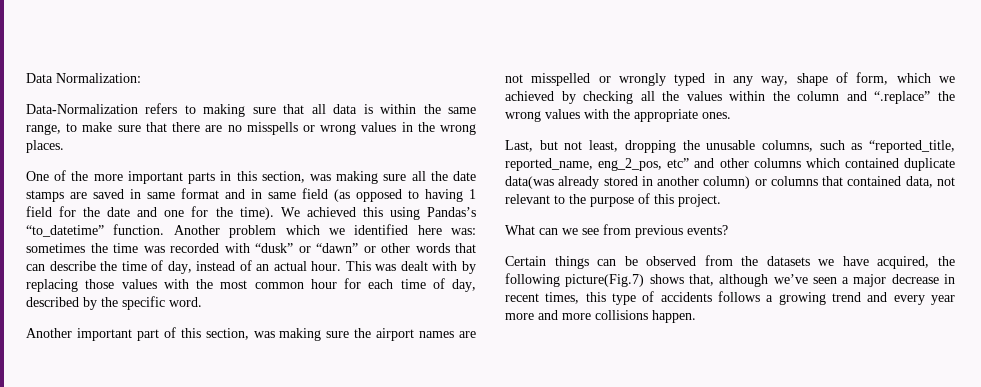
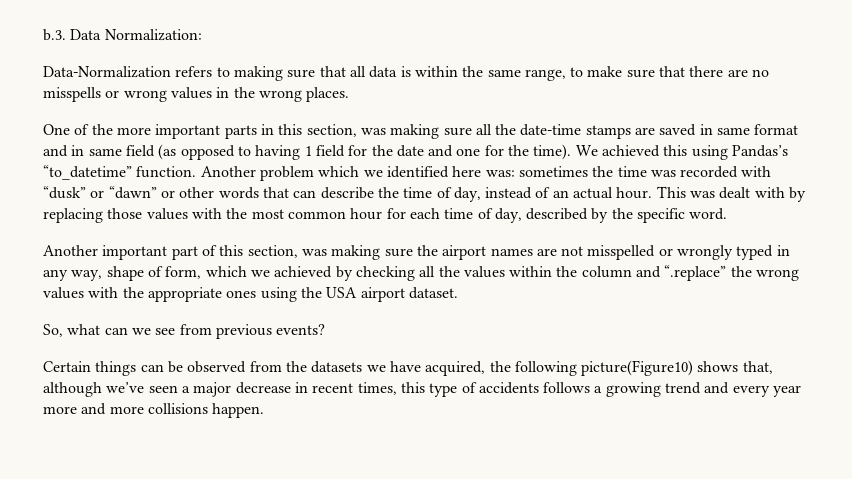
(26, 78) none -> [43,29,66,41] b.3.
[453,171,477,181] date -> [520,124,582,136] date-time
[702,112,731,119] [505,140,955,153] [505,158,955,171] [505,176,955,189] [505,193,721,207] [505,225,535,235] ones. // Last, but not least, dropping the unusable columns, such as “reported_title, reported_name, eng_2_pos, etc” and other columns which contained duplicate data(was already stored in another column) or columns that contained data, not relevant to the purpose of this project. // What -> [226,287,458,302] [43,324,101,337] ones using the USA airport dataset. // So, what
[565,274,645,287] picture(Fig.7) -> [581,360,694,376] picture(Figure10)

